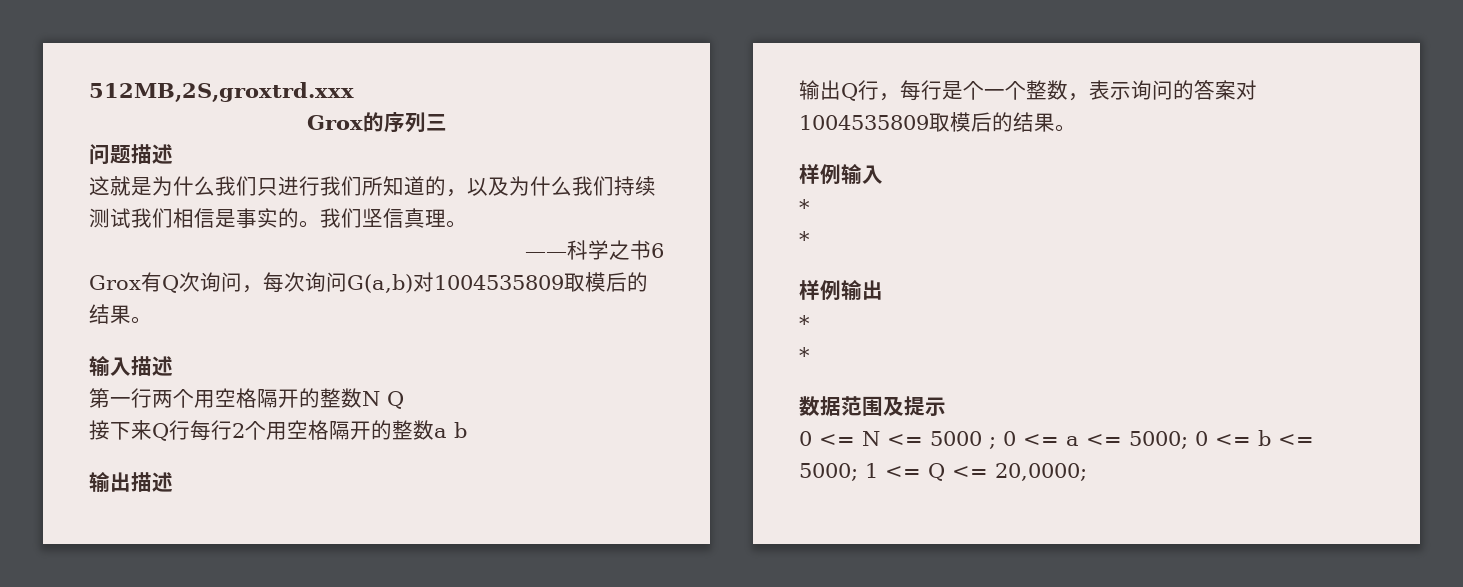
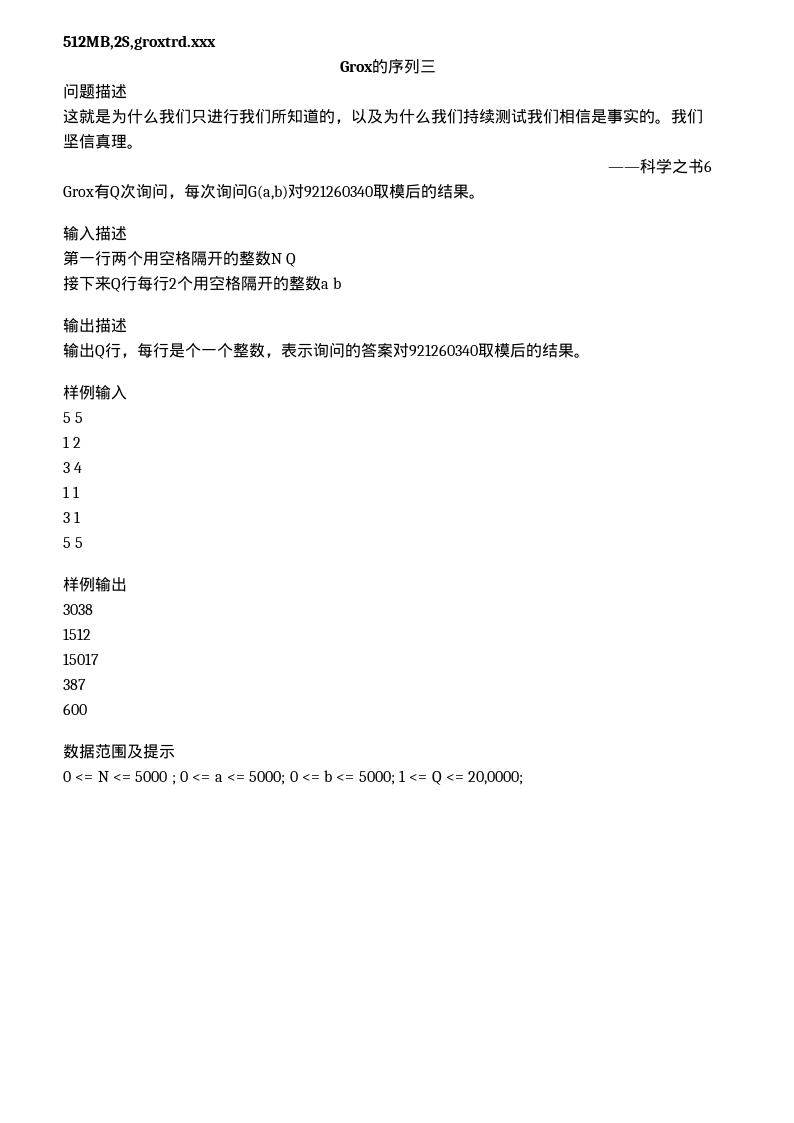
[434,275,564,290] 1004535809 -> [304,185,373,198] 921260340
[799,115,929,130] 1004535809 -> [409,344,478,357] 921260340
[799,199,810,214] [799,231,810,246] [799,280,883,300] [799,315,810,330] [799,347,810,362] * // * // 样例输出 // * // * -> [63,412,84,423] [63,436,82,448] [63,462,83,473] [63,486,80,498] [63,511,81,523] [63,537,84,548] [63,577,127,592] [63,604,93,615] [63,628,91,640] [63,653,99,665] [63,679,86,690] [63,703,87,715] 5 5 // 1 2 // 3 4 // 1 1 // 3 1 // 5 5 // 样例输出 // 3038 // 1512 // 15017 // 387 // 600

